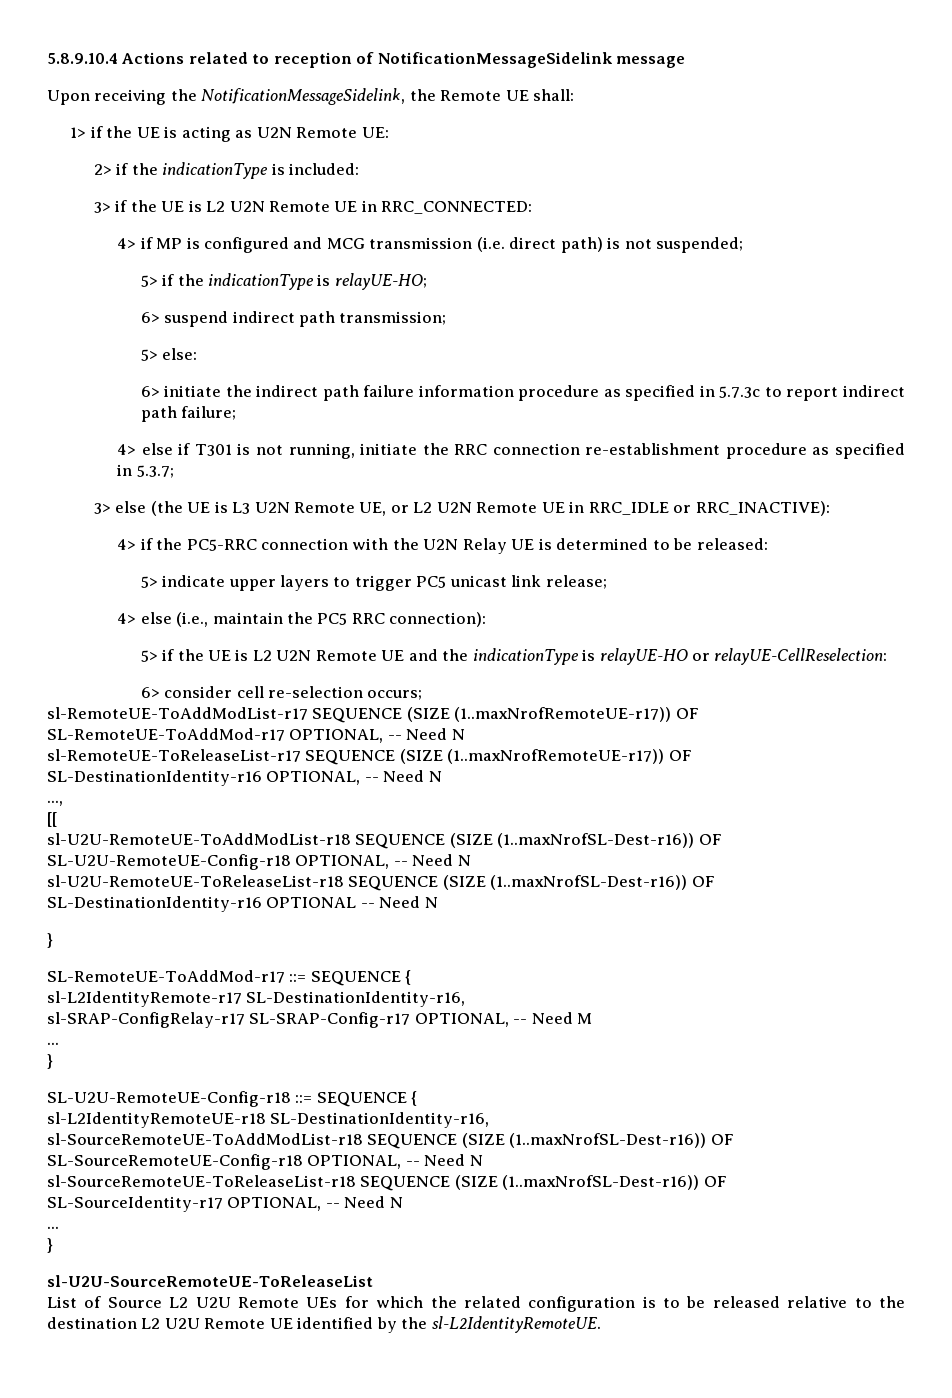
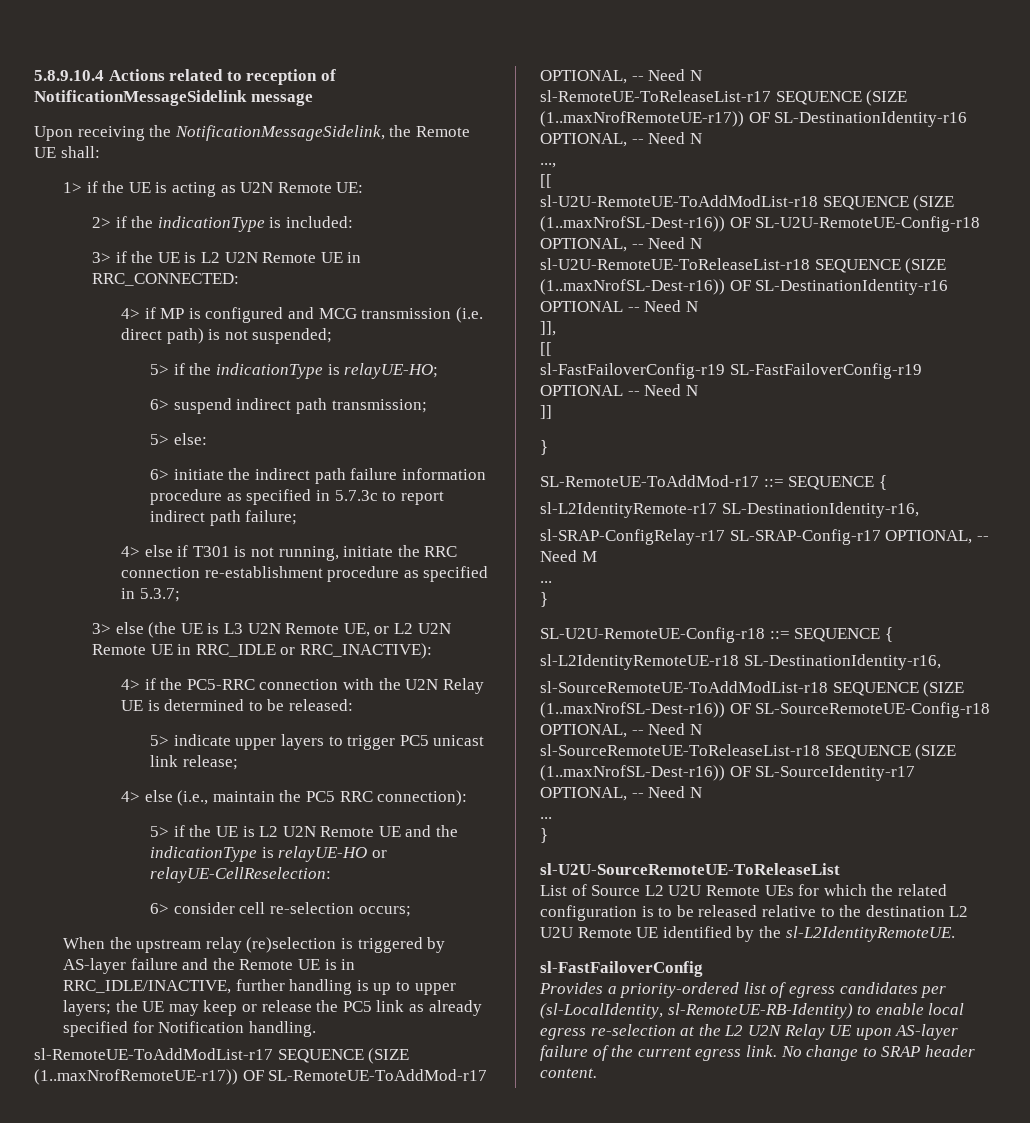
(423, 695) none -> [63,937,446,953] [63,958,356,974] [63,979,456,995] [63,1000,482,1016] [63,1021,316,1037] // When the upstream relay (re)selection is triggered by AS-layer failure and the Remote UE is in RRC_IDLE/INACTIVE, further handling is up to upper layers; the UE may keep or release the PC5 link as already specified for Notification handling.
(438, 902) none -> [540,321,556,336] [540,342,552,356] [540,363,922,379] [540,384,698,396] [540,405,552,419] // ]], // [[ // sl-FastFailoverConfig-r19 SL-FastFailoverConfig-r19 OPTIONAL -- Need N // ]]
(601, 1324) none -> [540,961,703,977] [539,982,947,998] [540,1003,965,1019] [540,1024,959,1040] [540,1045,975,1061] [540,1068,597,1078] // sl-FastFailoverConfig // Provides a priority-ordered list of egress candidates per (sl-LocalIdentity, sl-RemoteUE-RB-Identity) to enable local egress re-selection at the L2 U2N Relay UE upon AS-layer failure of the current egress link. No change to SRAP header content.

